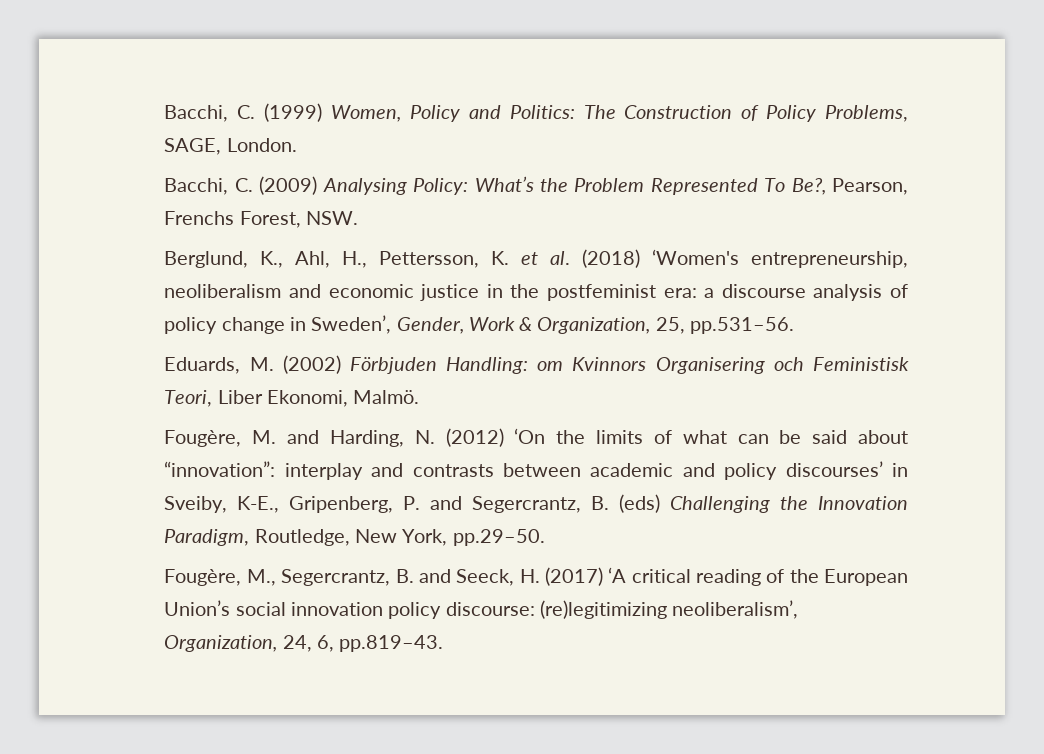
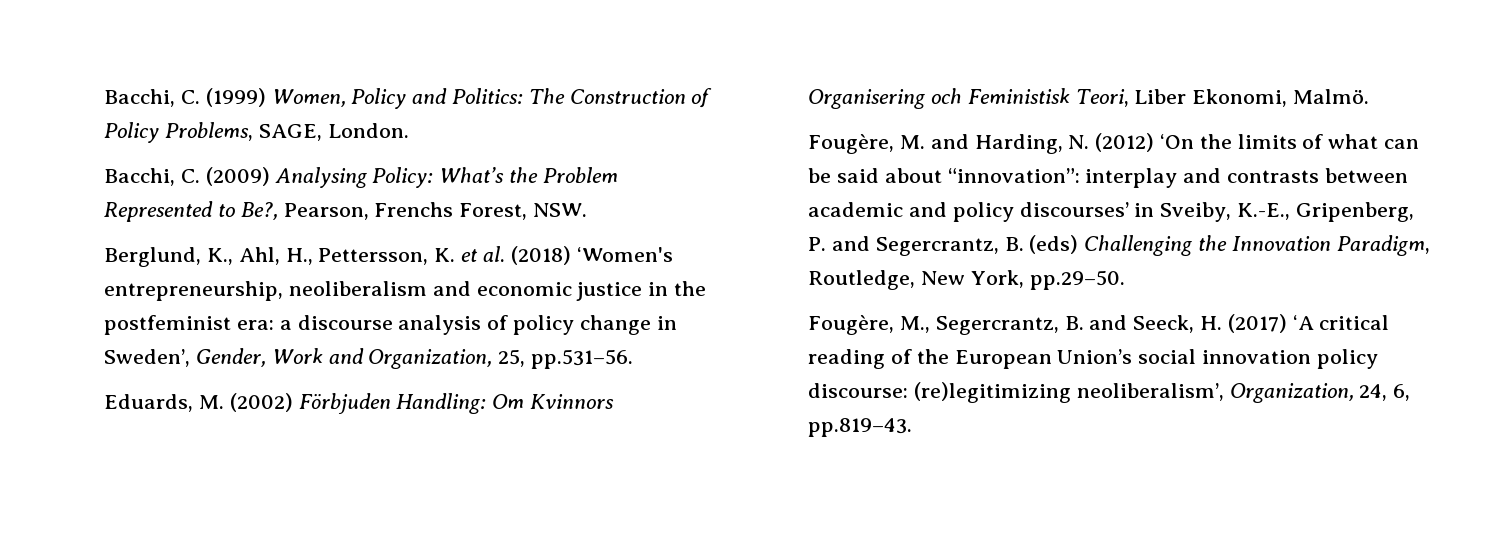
[764,178,786,192] To -> [218,204,236,217] to
[519,317,533,331] & -> [328,348,364,364] and
[537,361,564,371] om -> [492,394,525,409] Om
[237,496,280,513] K-E., -> [1237,203,1291,220] K.-E.,

